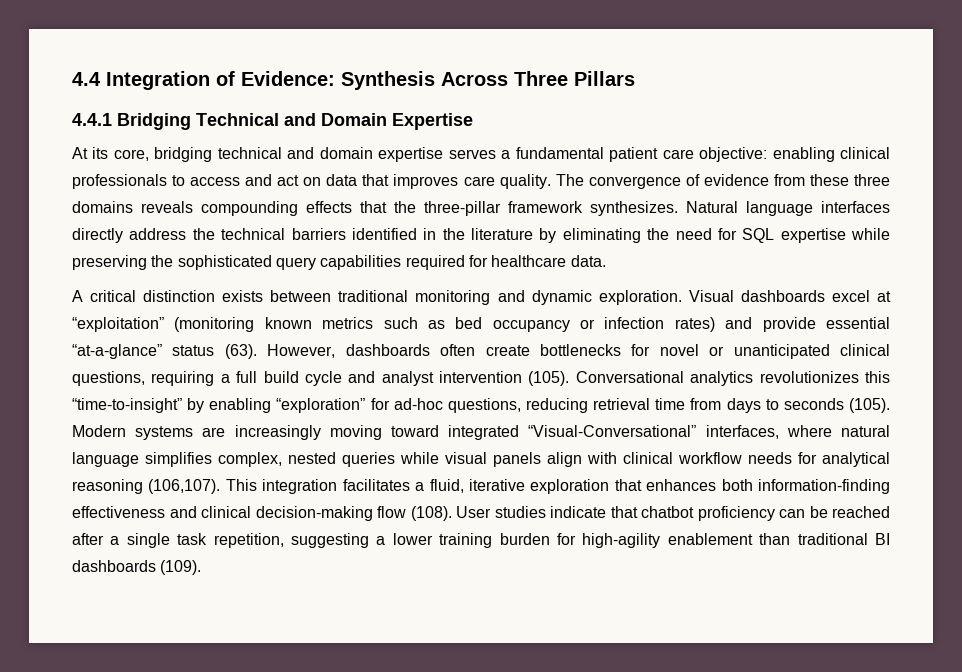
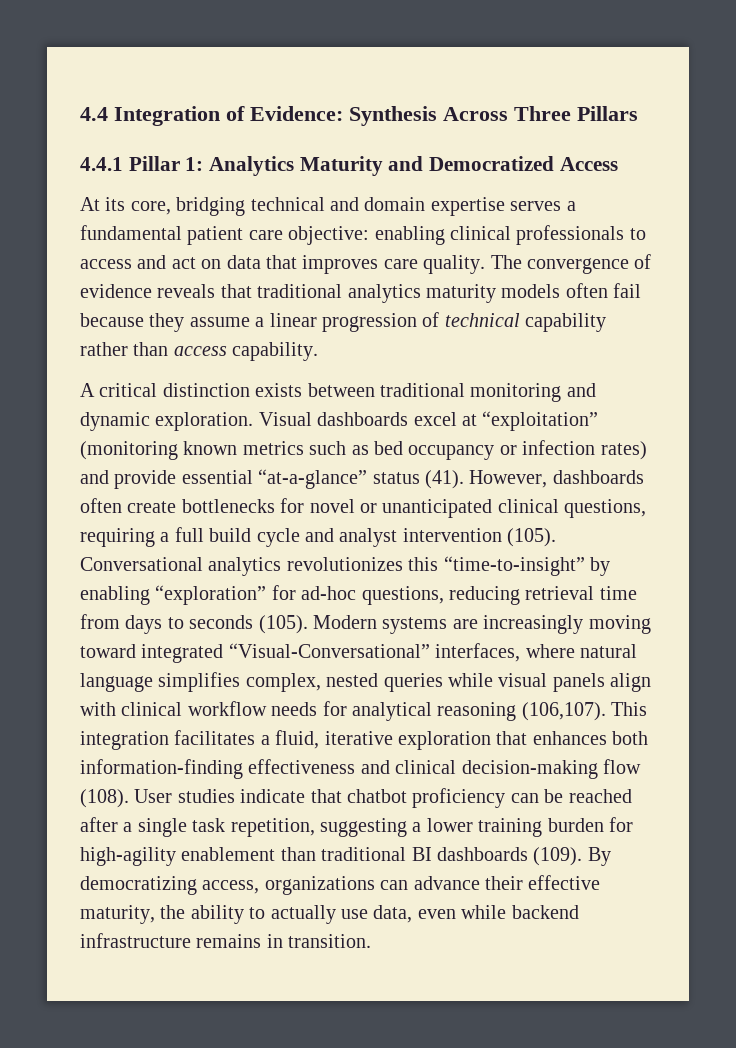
[117,113,473,130] Bridging Technical and Domain Expertise -> [128,156,618,176] Pillar 1: Analytics Maturity and Democratized Access
[773,174,890,186] [72,201,890,216] [72,228,890,243] [72,255,606,270] from these three domains reveals compounding effects that the three-pillar framework synthesizes. Natural language interfaces directly address the technical barriers identified in the literature by eliminating the need for SQL expertise while preserving the sophisticated query capabilities required for healthcare data. -> [157,283,642,303] [80,312,607,332] [80,342,319,361] reveals that traditional analytics maturity models often fail because they assume a linear progression of technical capability rather than access capability.
[224,344,257,359] (63). -> [425,470,464,489] (41).
(202, 567) none -> [587,847,611,866] [80,875,601,895] [80,905,579,924] [80,933,372,948] By democratizing access, organizations can advance their effective maturity, the ability to actually use data, even while backend infrastructure remains in transition.

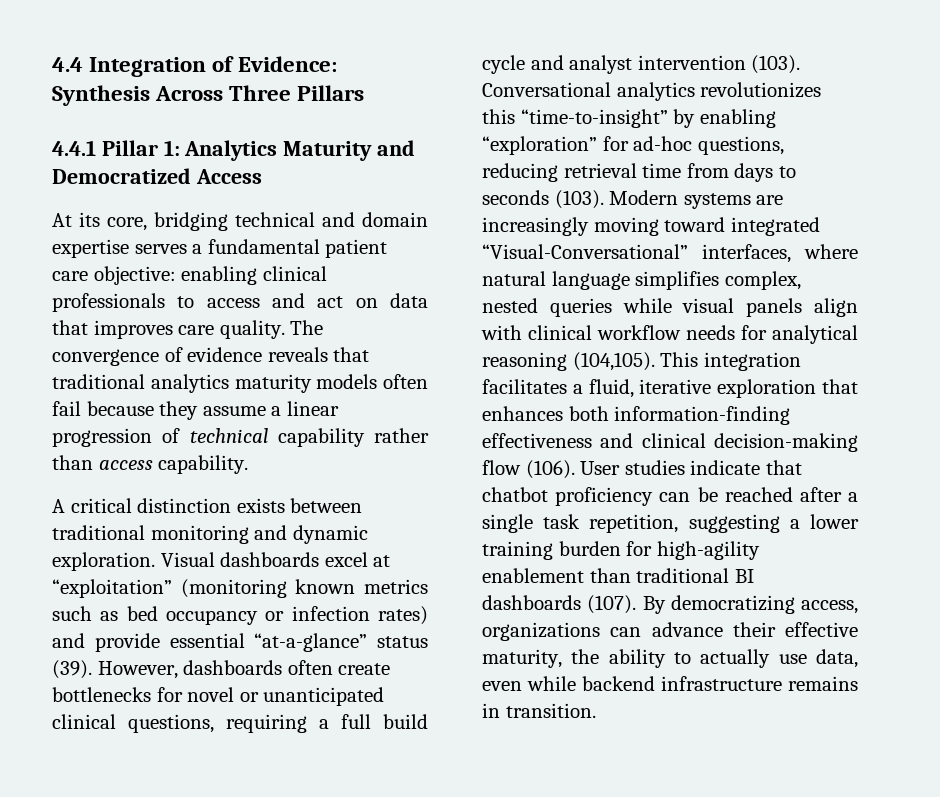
[425,470,464,489] (41). -> [52,660,92,679] (39).
[507,528,557,547] (105). -> [751,55,801,74] (103).
[258,615,308,634] (105). -> [554,190,604,209] (103).
[521,702,606,721] (106,107). -> [572,352,655,371] (104,105).
[80,789,129,808] (108). -> [525,460,575,479] (106).
[533,847,583,866] (109). -> [587,595,637,614] (107).

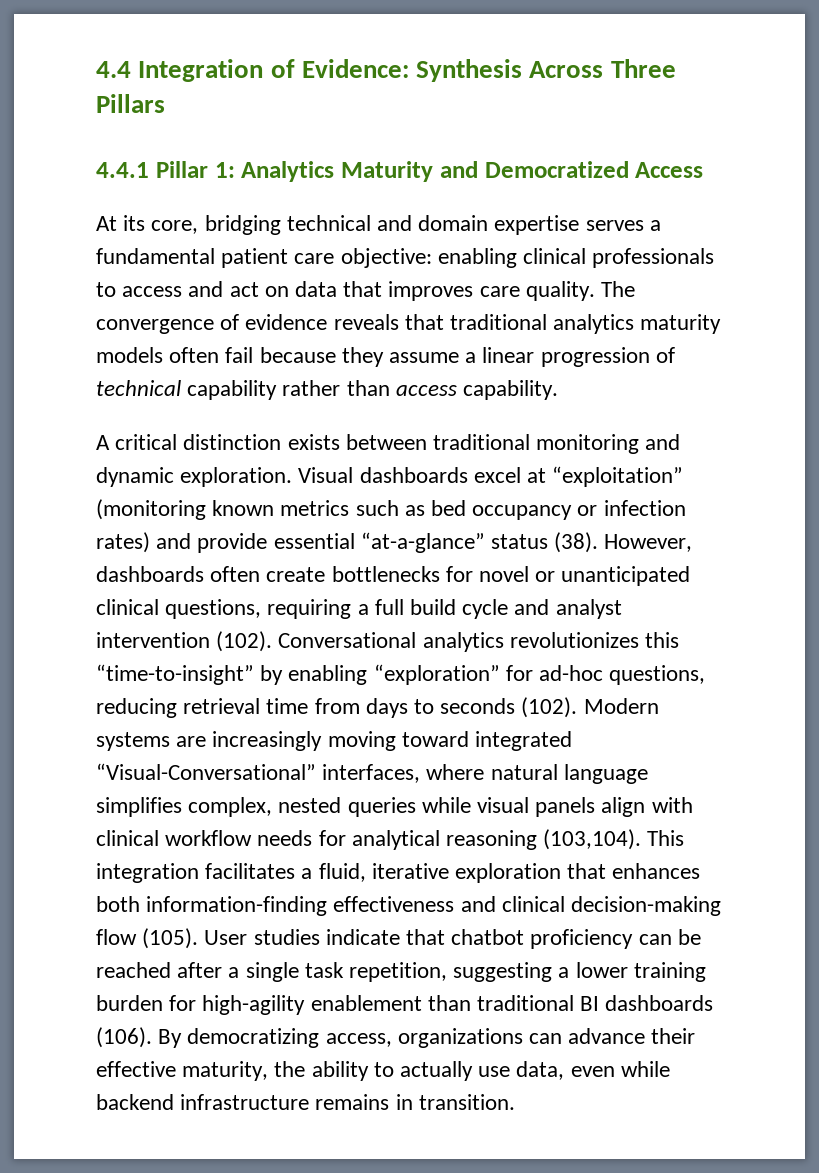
[52,660,92,679] (39). -> [554,532,599,553] (38).
[751,55,801,74] (103). -> [216,631,273,652] (102).
[554,190,604,209] (103). -> [521,697,578,718] (102).
[572,352,655,371] (104,105). -> [543,829,642,850] (103,104).
[525,460,575,479] (106). -> [142,928,199,949] (105).
[587,595,637,614] (107). -> [96,1027,152,1048] (106).

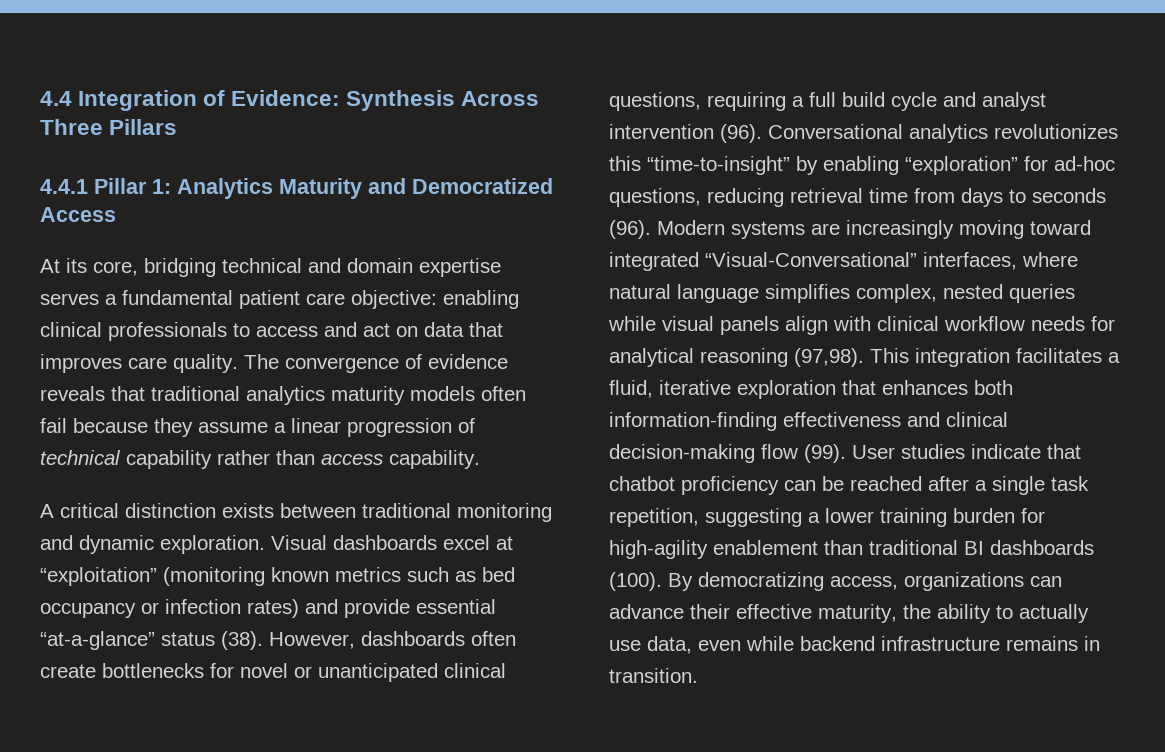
[216,631,273,652] (102). -> [720,124,762,143] (96).
[521,697,578,718] (102). -> [609,220,651,239] (96).
[543,829,642,850] (103,104). -> [794,348,864,367] (97,98).
[142,928,199,949] (105). -> [804,444,846,463] (99).
[96,1027,152,1048] (106). -> [609,572,662,591] (100).

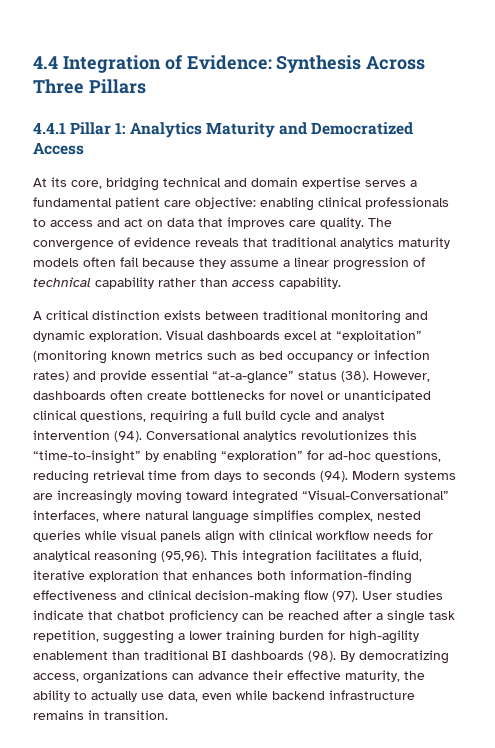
[720,124,762,143] (96). -> [114,431,142,442] (94).
[609,220,651,239] (96). -> [320,471,348,482] (94).
[794,348,864,367] (97,98). -> [161,551,207,562] (95,96).
[804,444,846,463] (99). -> [332,591,358,602] (97).
[609,572,662,591] (100). -> [308,651,336,662] (98).

